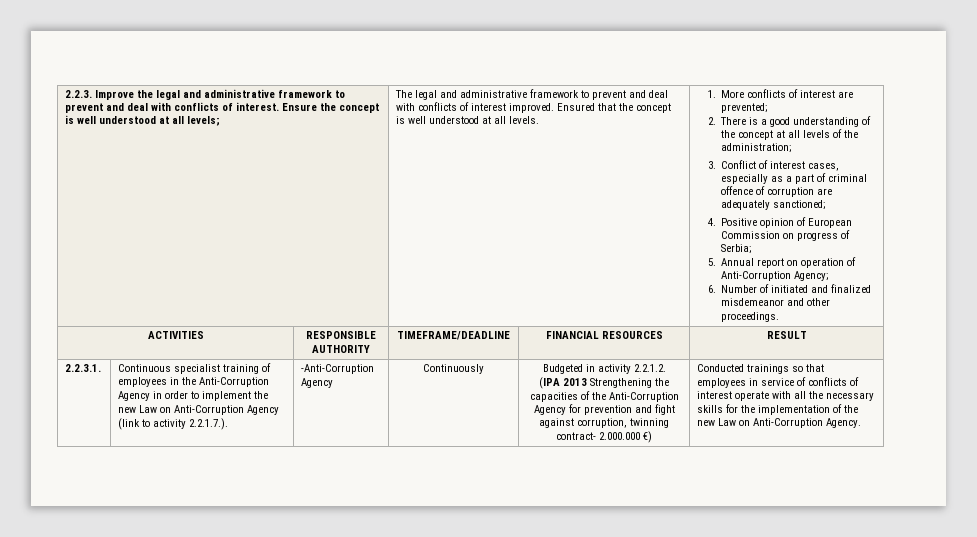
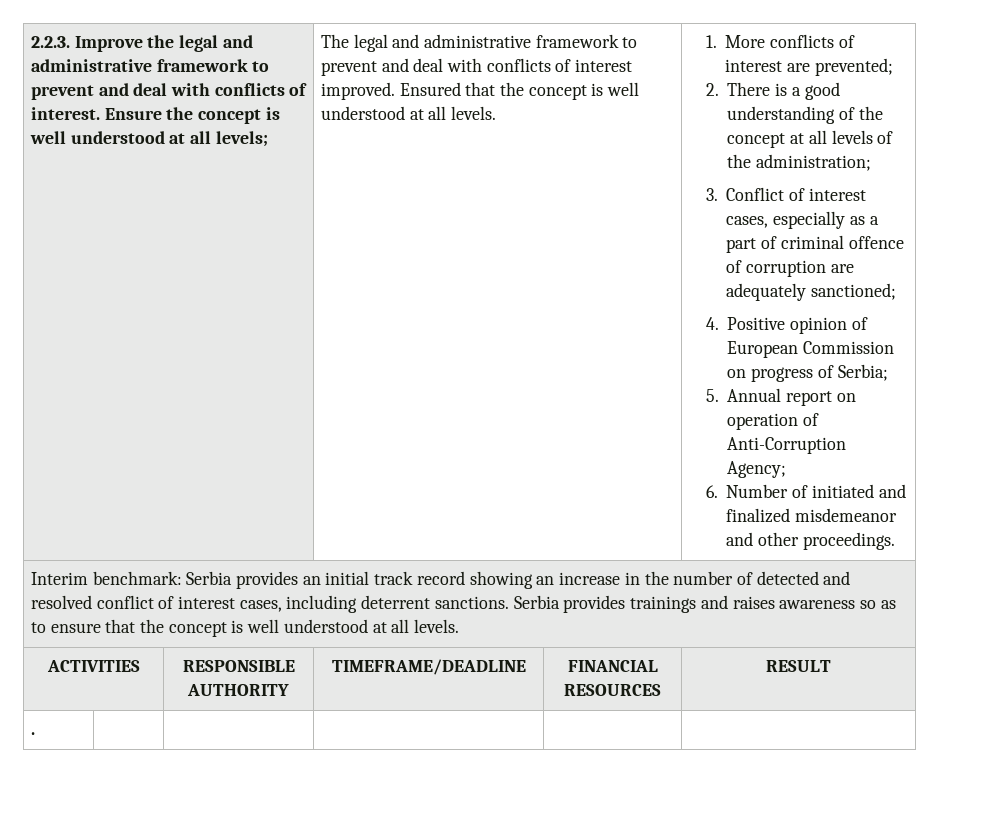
(780, 317) none -> [30,571,851,589] [30,595,896,613] [30,619,460,637] // Interim benchmark: Serbia provides an initial track record showing an increase in the number of detected and resolved conflict of interest cases, including deterrent sanctions. Serbia provides trainings and raises awareness so as to ensure that the concept is well understood at all levels.
[65,364,102,372] [118,363,272,374] [118,377,270,387] [118,391,269,401] [118,405,280,415] [118,418,229,430] [301,364,375,374] [301,378,334,388] [422,364,484,374] [542,364,666,374] [539,377,669,389] [529,391,679,402] [533,404,675,415] [539,418,669,428] [556,431,652,443] [697,364,825,374] [697,377,860,388] [697,391,875,401] [697,404,859,415] [697,418,862,428] 2.2.3.1. | Continuous specialist training of employees in the Anti-Corruption Agency in order to implement the new Law on Anti-Corruption Agency (link to activity 2.2.1.7.). | -Anti-Corruption Agency | Continuously | Budgeted in activity 2.2.1.2. // (IPA 2013 Strengthening the capacities of the Anti-Corruption Agency for prevention and fight against corruption, twinning contract- 2.000.000 €) | Conducted trainings so that employees in service of conflicts of interest operate with all the necessary skills for the implementation of the new Law on Anti-Corruption Agency. -> [30,732,35,735] . | | | | |

